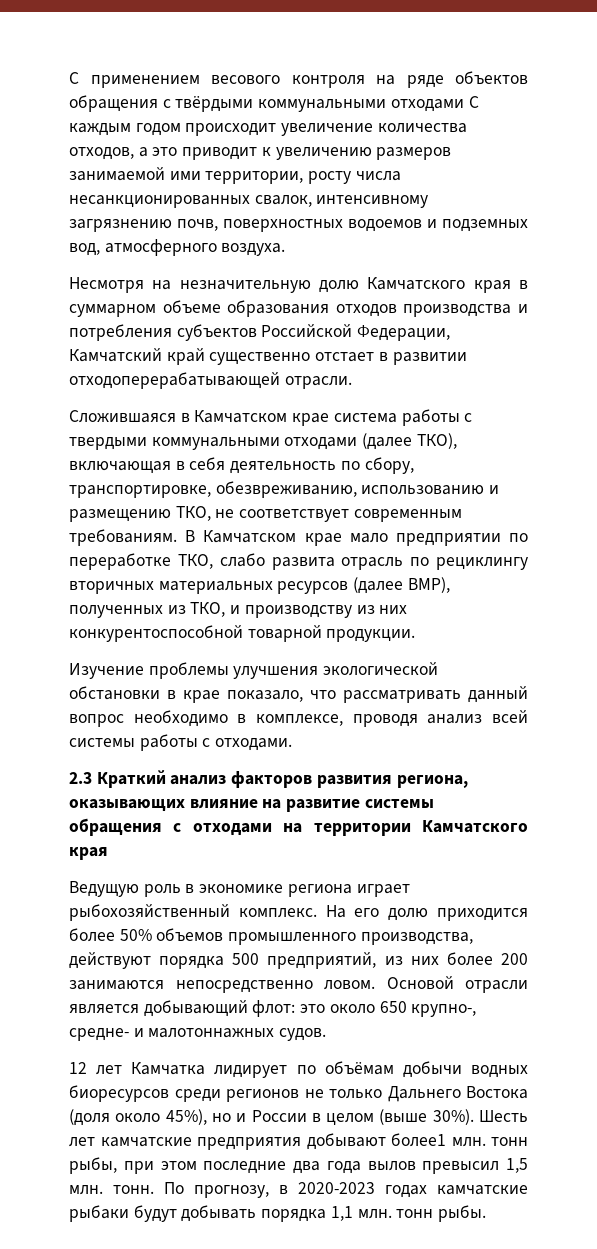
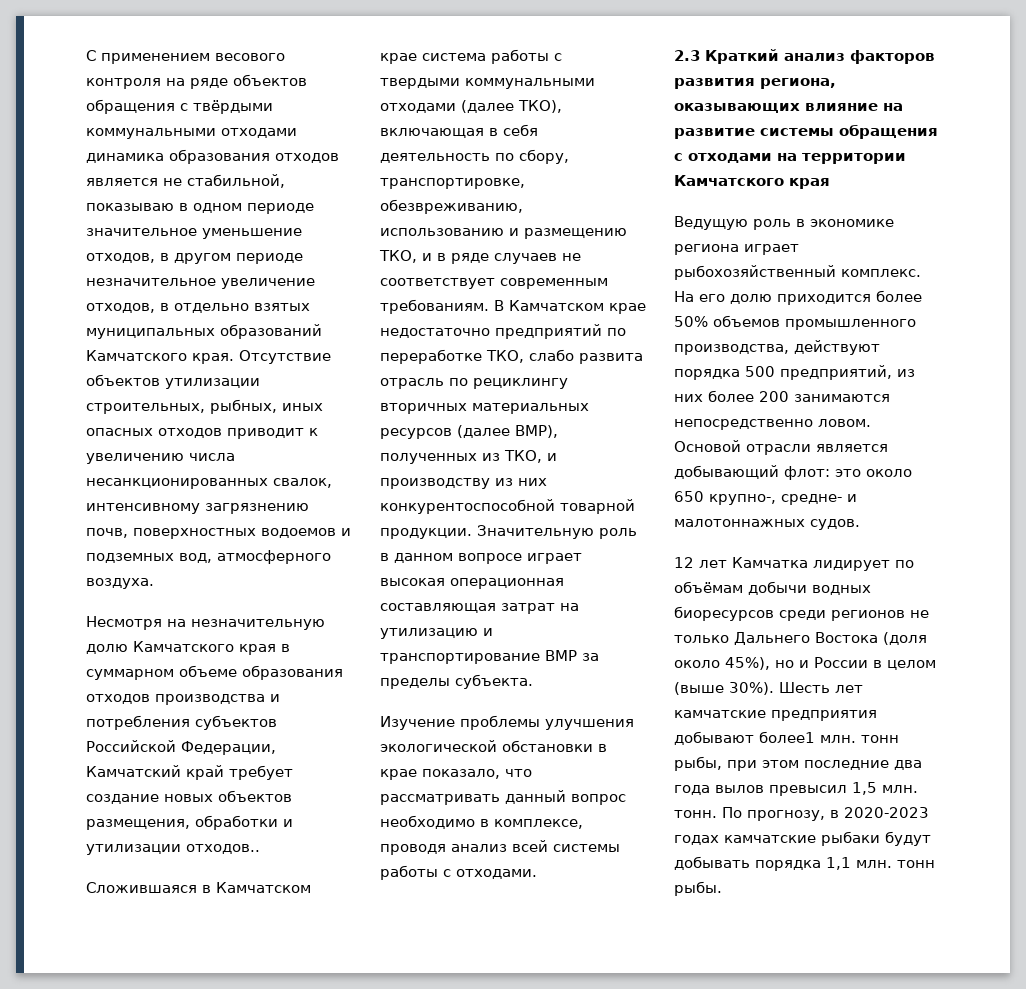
[468,96,479,108] [69,123,467,136] [69,147,452,160] [69,167,352,184] С каждым годом происходит увеличение количества отходов, а это приводит к увеличению размеров занимаемой ими территории, росту -> [86,149,339,164] [86,174,285,188] [86,203,314,214] [86,228,302,239] [86,253,303,264] [86,278,315,289] [86,303,310,313] [86,324,322,339] [86,350,331,364] [86,374,260,389] [86,399,323,414] [86,428,318,439] [86,453,184,464] динамика образования отходов является не стабильной, показываю в одном периоде значительное уменьшение отходов, в другом периоде незначительное увеличение отходов, в отдельно взятых муниципальных образований Камчатского края. Отсутствие объектов утилизации строительных, рыбных, иных опасных отходов приводит к увеличению
[209,352,467,365] [69,372,352,389] существенно отстает в развитии отходоперерабатывающей отрасли. -> [229,765,293,780] [86,790,292,804] [86,815,293,830] [86,844,260,855] требует создание новых объектов размещения, обработки и утилизации отходов..
(211, 513) none -> [422,253,557,264] и в ряде случаев
[349,533,501,546] мало предприятии -> [380,324,602,339] недостаточно предприятий
(416, 635) none -> [477,525,637,539] [380,553,582,564] [380,578,564,589] [380,603,579,614] [380,628,493,639] [380,650,599,664] [380,674,533,689] Значительную роль в данном вопросе играет высокая операционная составляющая затрат на утилизацию и транспортирование ВМР за пределы субъекта.

